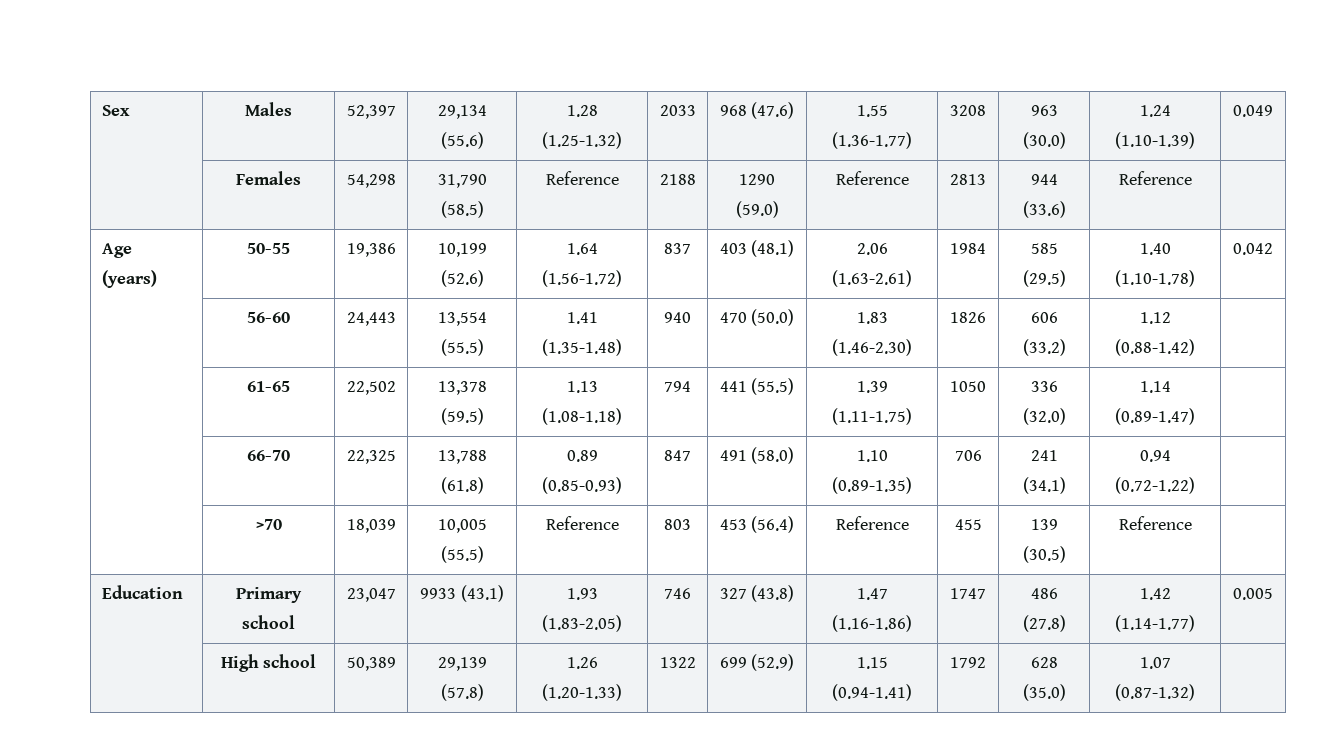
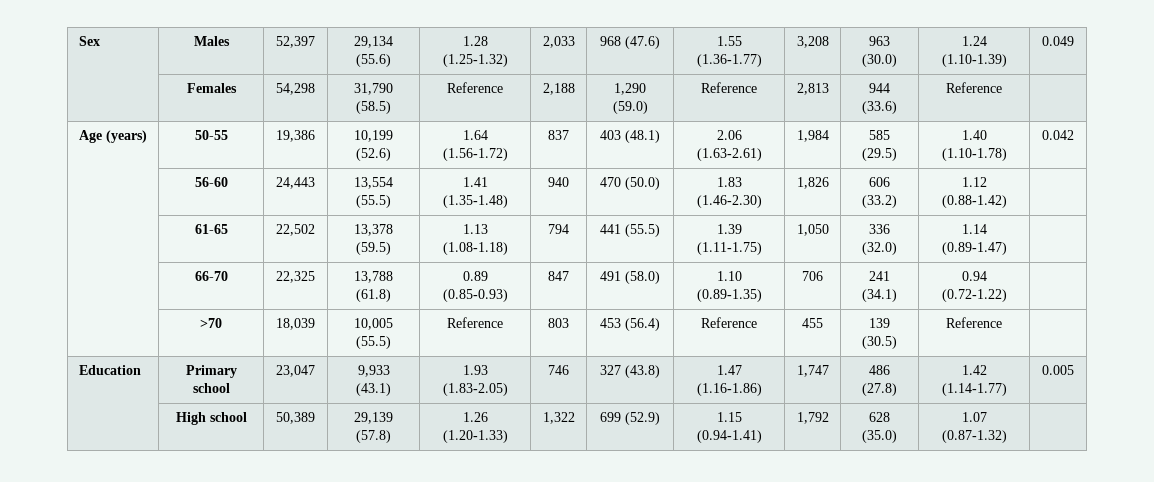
[659,105,696,116] 2033 -> [542,36,575,48] 2,033
[950,105,986,116] 3208 -> [796,36,829,48] 3,208
[659,174,696,185] [739,174,775,185] 2188 | 1290 -> [542,83,575,95] [613,83,646,95] 2,188 | 1,290
[950,174,986,185] 2813 -> [796,83,829,95] 2,813
[950,243,986,254] 1984 -> [796,130,829,142] 1,984
[950,312,986,323] 1826 -> [796,177,829,189] 1,826
[950,381,986,392] 1050 -> [796,224,829,236] 1,050
[420,588,457,599] 9933 -> [357,365,390,377] 9,933
[950,588,986,599] 1747 -> [796,365,829,377] 1,747
[659,657,696,668] 1322 -> [542,412,575,424] 1,322
[950,657,986,668] 1792 -> [796,412,829,424] 1,792

